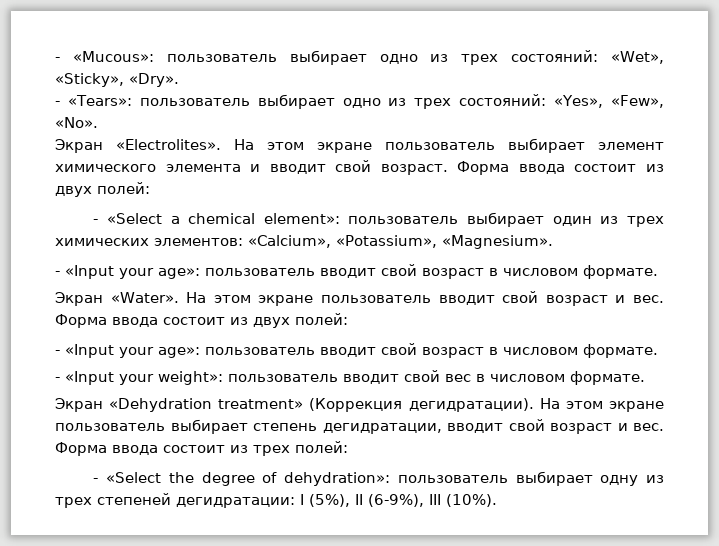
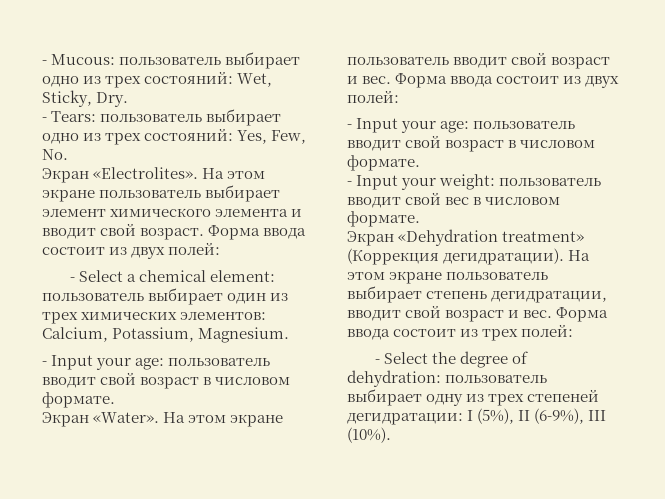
[55,50,665,65] [55,73,179,87] [55,94,664,109] [55,117,98,128] - «Mucous»: пользователь выбирает одно из трех состояний: «Wet», «Sticky», «Dry». // - «Tears»: пользователь выбирает одно из трех состояний: «Yes», «Few», «No». -> [42,52,301,69] [42,71,273,88] [42,90,129,107] [42,109,282,126] [42,128,307,145] [42,149,68,160] - Mucous: пользователь выбирает одно из трех состояний: Wet, Sticky, Dry. // - Tears: пользователь выбирает одно из трех состояний: Yes, Few, No.
[106,213,162,224] «Select -> [78,270,123,282] Select
[263,213,340,224] element»: -> [209,270,275,282] element:
[248,235,553,249] [55,265,200,279] «Calcium», «Potassium», «Magnesium». // - «Input your age»: -> [42,327,290,343] [42,355,165,370] Calcium, Potassium, Magnesium. // - Input your age:
[65,344,200,358] «Input your age»: -> [356,118,470,133] Input your age:
[65,371,223,385] «Input your weight»: -> [356,174,496,190] Input your weight:
[106,472,162,483] «Select -> [383,352,428,364] Select
[284,472,391,486] dehydration»: -> [347,370,441,387] dehydration:

